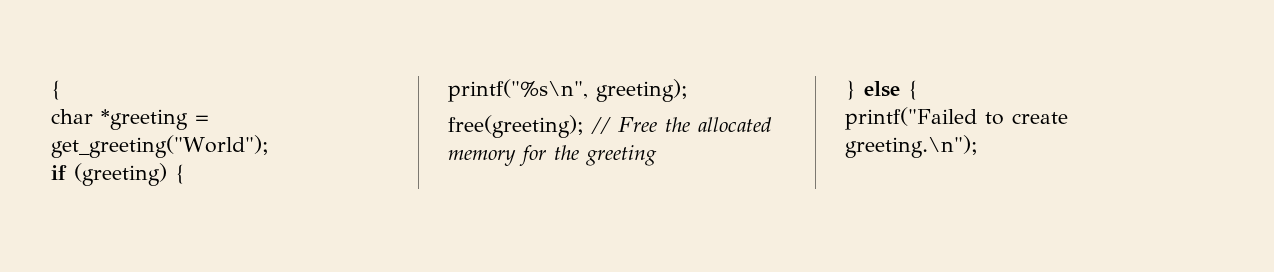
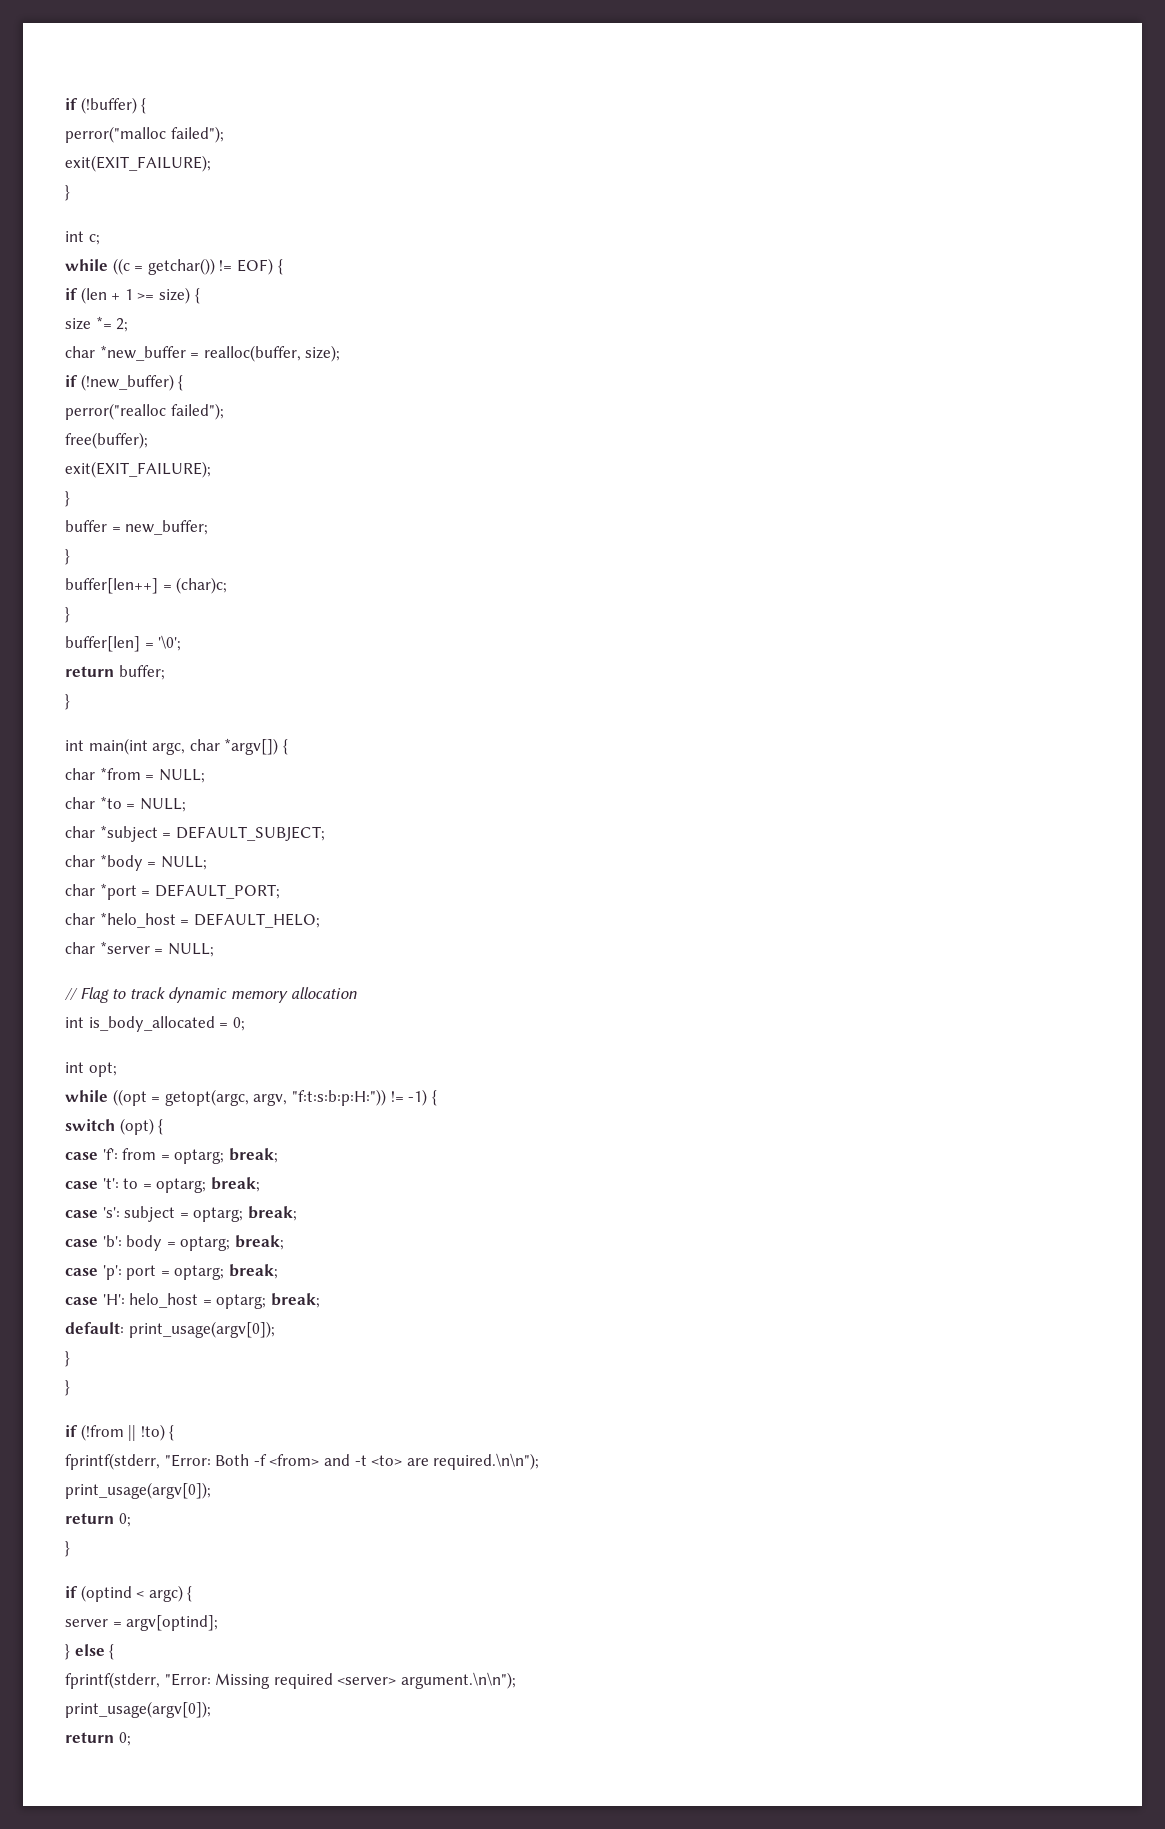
[51,80,62,100] [51,109,209,130] [51,135,269,158] [51,163,186,186] [448,79,688,102] [448,115,772,138] [448,145,657,166] [845,80,919,100] [845,107,1068,130] [845,135,978,158] { // char *greeting = get_greeting("World"); // if (greeting) { // printf("%s\n", greeting); // free(greeting); // Free the allocated memory for the greeting // } else { // printf("Failed to create greeting.\n"); -> [65,97,147,114] [65,126,224,143] [65,155,211,172] [65,185,70,201] [65,231,100,245] [65,258,283,275] [65,287,200,304] [65,316,129,332] [65,345,341,362] [65,374,184,391] [65,403,224,420] [65,432,148,449] [65,461,211,478] [65,491,70,507] [65,520,209,535] [65,549,70,565] [65,577,228,594] [65,607,70,623] [65,635,182,652] [65,665,165,680] [65,694,70,710] [65,738,288,755] [65,767,205,783] [65,796,186,812] [65,825,325,842] [65,854,207,871] [65,883,280,900] [65,912,320,928] [65,941,214,957] [65,987,357,1003] [65,1016,245,1032] [65,1062,117,1077] [65,1089,437,1106] [65,1118,164,1135] [65,1148,278,1164] [65,1177,260,1193] [65,1206,297,1222] [65,1235,284,1251] [65,1264,278,1280] [65,1293,320,1309] [65,1321,275,1338] [65,1351,70,1367] [65,1380,70,1396] [65,1424,175,1441] [65,1453,540,1470] [65,1482,211,1499] [65,1513,131,1527] [65,1541,70,1557] [65,1585,193,1602] [65,1615,219,1631] [65,1644,115,1660] [65,1672,516,1689] [65,1701,211,1718] [65,1732,131,1746] if (!buffer) { // perror("malloc failed"); // exit(EXIT_FAILURE); // } // int c; // while ((c = getchar()) != EOF) { // if (len + 1 >= size) { // size *= 2; // char *new_buffer = realloc(buffer, size); // if (!new_buffer) { // perror("realloc failed"); // free(buffer); // exit(EXIT_FAILURE); // } // buffer = new_buffer; // } // buffer[len++] = (char)c; // } // buffer[len] = '\0'; // return buffer; // } // int main(int argc, char *argv[]) { // char *from = NULL; // char *to = NULL; // char *subject = DEFAULT_SUBJECT; // char *body = NULL; // char *port = DEFAULT_PORT; // char *helo_host = DEFAULT_HELO; // char *server = NULL; // // Flag to track dynamic memory allocation // int is_body_allocated = 0; // int opt; // while ((opt = getopt(argc, argv, "f:t:s:b:p:H:")) != -1) { // switch (opt) { // case 'f': from = optarg; break; // case 't': to = optarg; break; // case 's': subject = optarg; break; // case 'b': body = optarg; break; // case 'p': port = optarg; break; // case 'H': helo_host = optarg; break; // default: print_usage(argv[0]); // } // } // if (!from || !to) { // fprintf(stderr, "Error: Both -f <from> and -t <to> are required.\n\n"); // print_usage(argv[0]); // return 0; // } // if (optind < argc) { // server = argv[optind]; // } else { // fprintf(stderr, "Error: Missing required <server> argument.\n\n"); // print_usage(argv[0]); // return 0;

